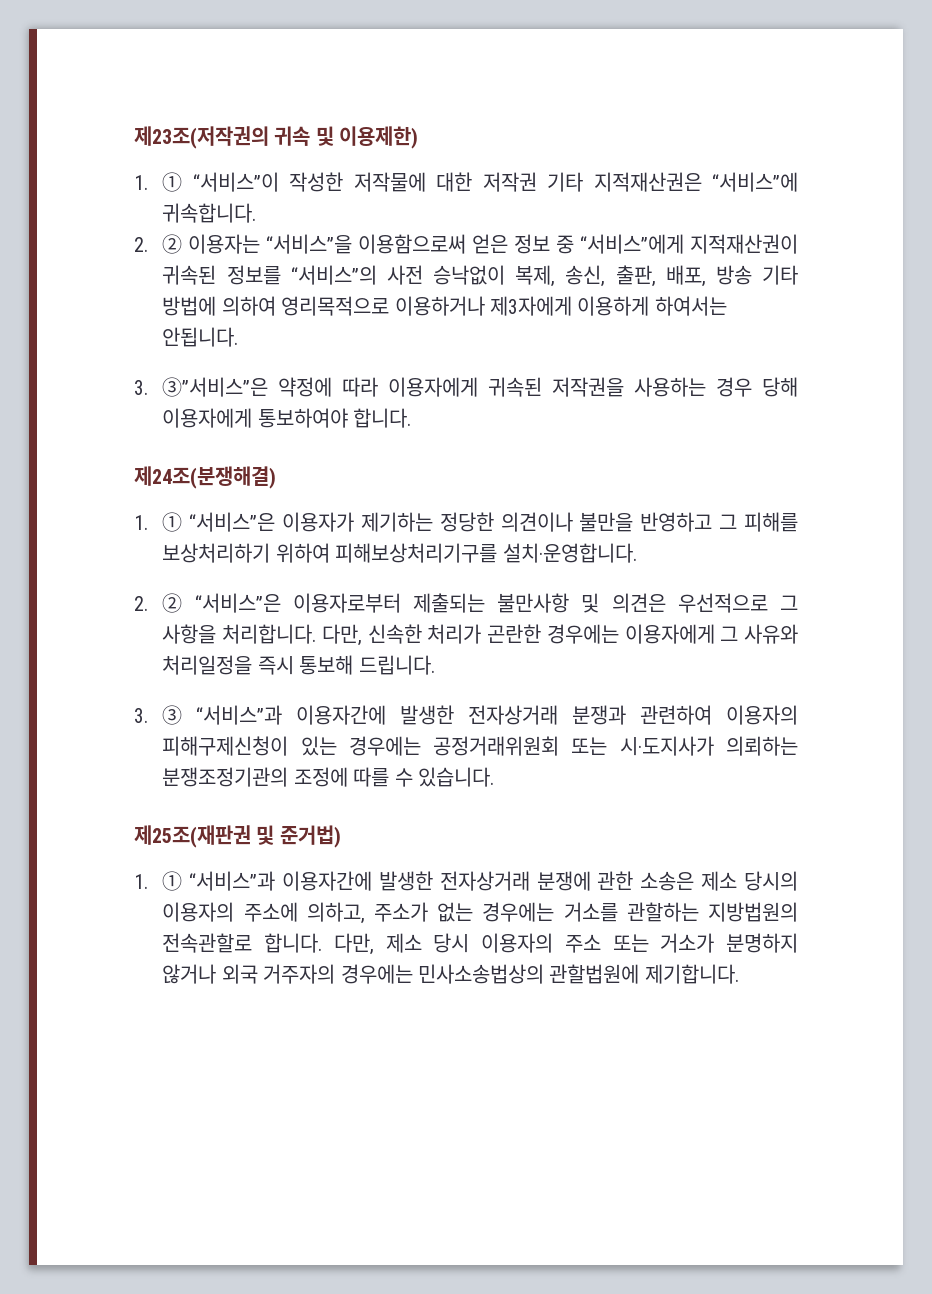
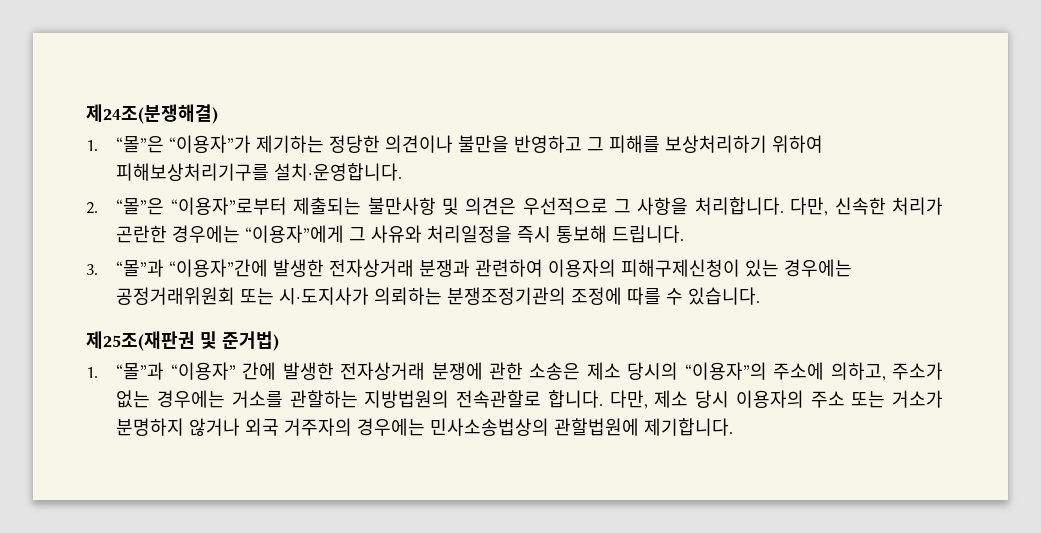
[134,126,419,149] [134,172,798,192] [162,203,257,223] [134,234,798,254] [162,265,798,287] [162,296,727,316] [162,327,239,347] [134,377,798,397] [162,408,412,428] 제23조(저작권의 귀속 및 이용제한) // 1. ① “서비스”이 작성한 저작물에 대한 저작권 기타 지적재산권은 “서비스”에 귀속합니다. // 2. ② 이용자는 “서비스”을 이용함으로써 얻은 정보 중 “서비스”에게 지적재산권이 귀속된 정보를 “서비스”의 사전 승낙없이 복제, 송신, 출판, 배포, 방송 기타 방법에 의하여 영리목적으로 이용하거나 제3자에게 이용하게 하여서는 안됩니다. // 3. ③”서비스”은 약정에 따라 이용자에게 귀속된 저작권을 사용하는 경우 당해 이용자에게 통보하여야 합니다. // -> (86, 114) none
[162,512,355,532] ① “서비스”은 이용자가 -> [116,135,252,153] “몰”은 “이용자”가
[162,593,401,613] ② “서비스”은 이용자로부터 -> [116,197,287,215] “몰”은 “이용자”로부터
[624,624,715,644] 이용자에게 -> [245,225,345,243] “이용자”에게
[162,705,387,725] ③ “서비스”과 이용자간에 -> [116,259,269,277] “몰”과 “이용자”간에
[162,871,373,891] ① “서비스”과 이용자간에 -> [116,362,277,380] “몰”과 “이용자” 간에
[162,902,235,922] 이용자의 -> [684,362,767,380] “이용자”의

